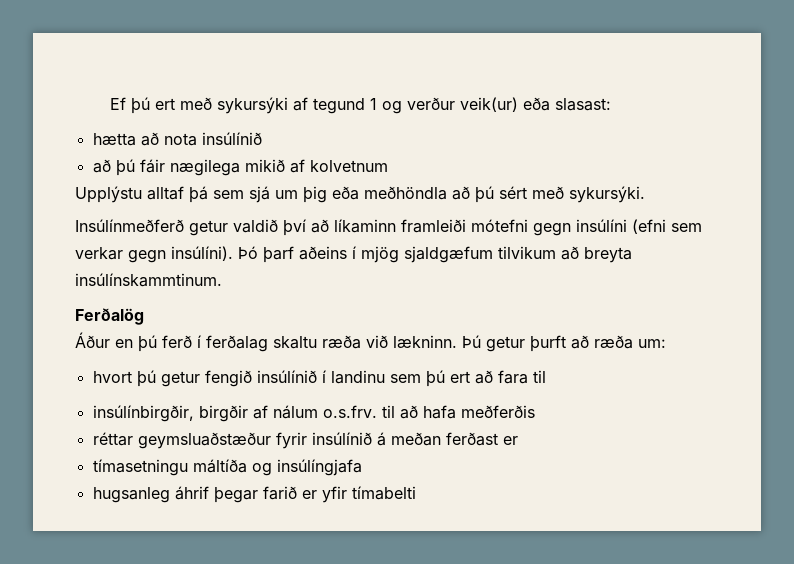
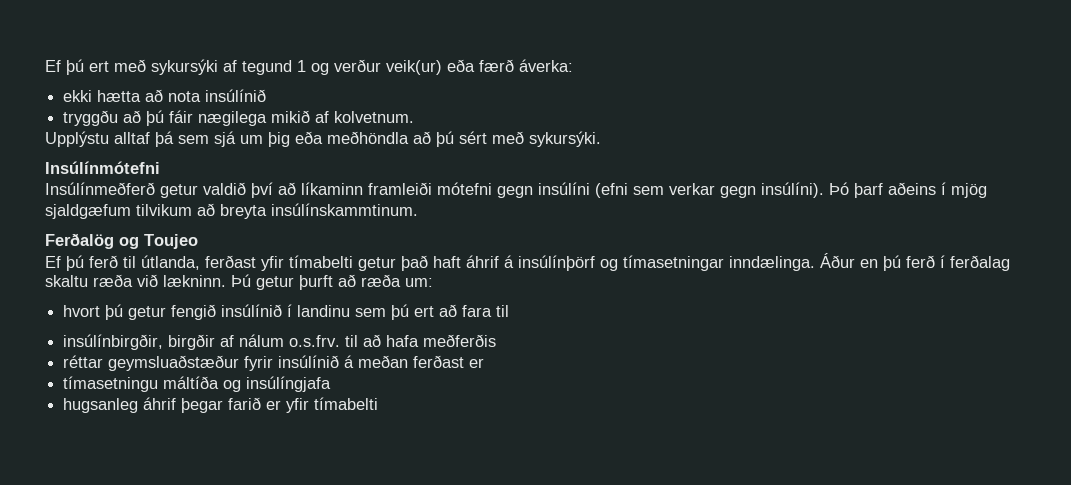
[555,98,612,111] slasast: // -> [479,59,573,72] [63,90,93,102] færð áverka: // ekki
(262, 138) none -> [63,110,119,126] tryggðu
[309,160,388,172] kolvetnum -> [334,111,415,123] kolvetnum.
(645, 194) none -> [45,161,160,174] // Insúlínmótefni
(144, 316) // -> [119,234,198,249] [45,255,815,271] og Toujeo // Ef þú ferð til útlanda, ferðast yfir tímabelti getur það haft áhrif á insúlínþörf og tímasetningar inndælinga.

